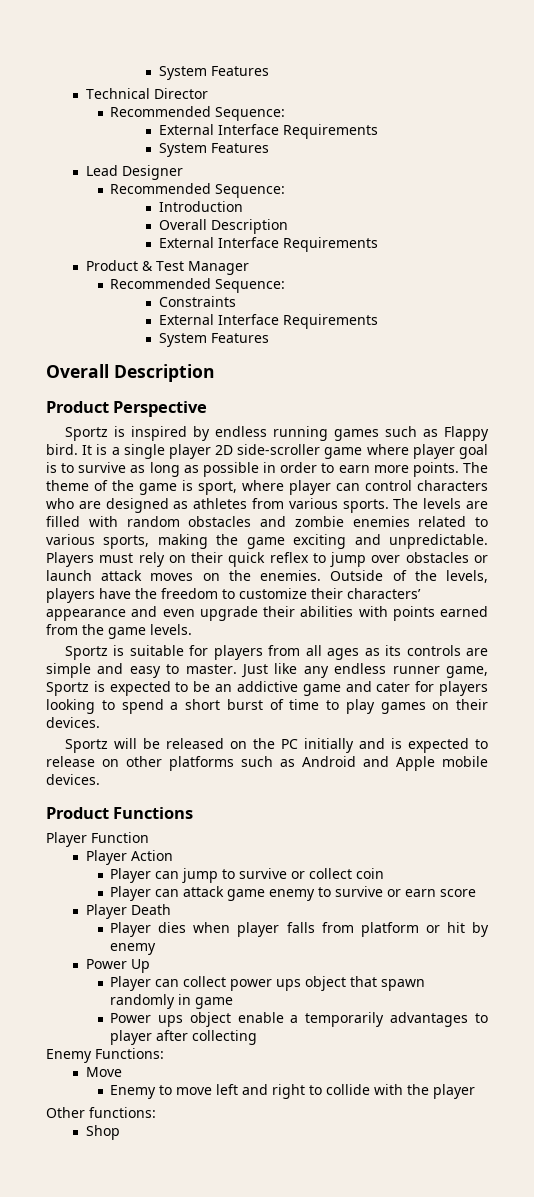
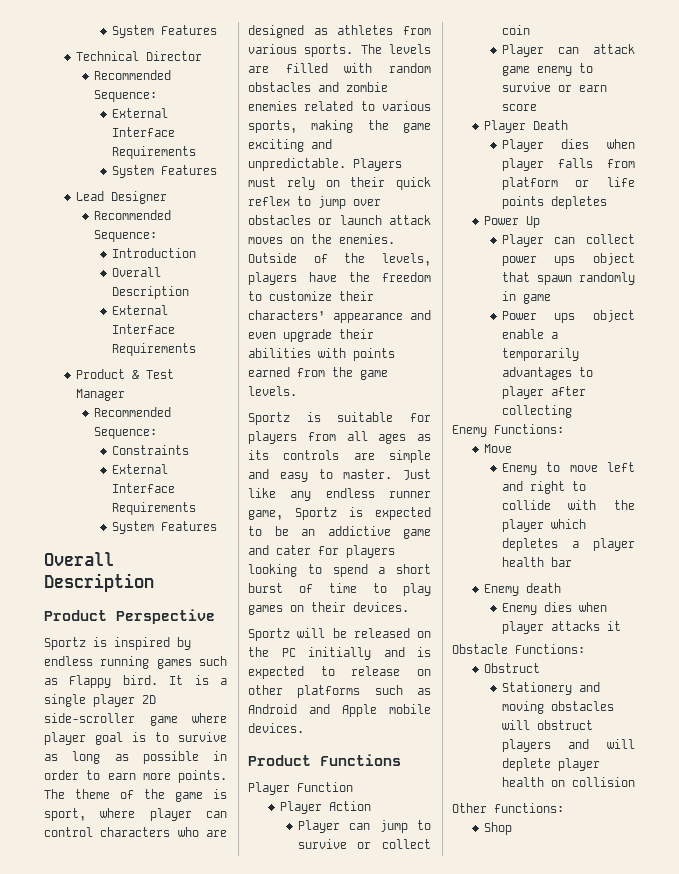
[446,922,490,937] [110,943,157,955] hit by enemy -> [607,177,635,187] [501,196,607,209] life points depletes
(476, 1091) none -> [550,519,586,529] [501,538,635,551] [501,557,572,567] [483,583,561,596] [501,602,607,615] [501,621,621,634] [452,644,585,654] [483,663,540,673] [501,682,600,695] [501,701,614,714] [501,720,593,730] [501,739,635,752] [501,758,600,771] [501,777,635,787] which depletes a player health bar // Enemy death // Enemy dies when player attacks it // Obstacle Functions: // Obstruct // Stationery and moving obstacles will obstruct players and will deplete player health on collision

